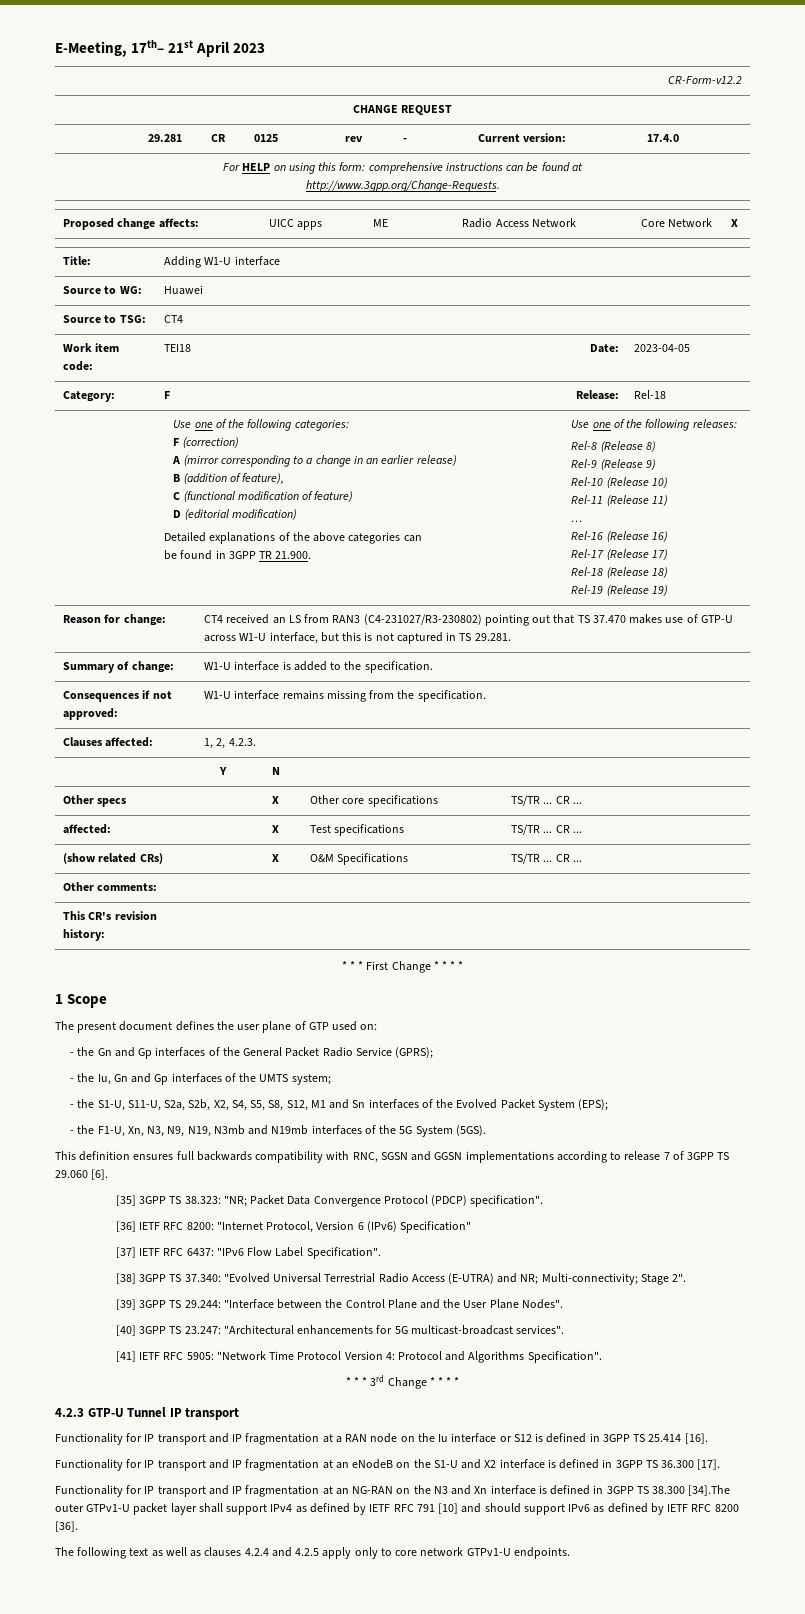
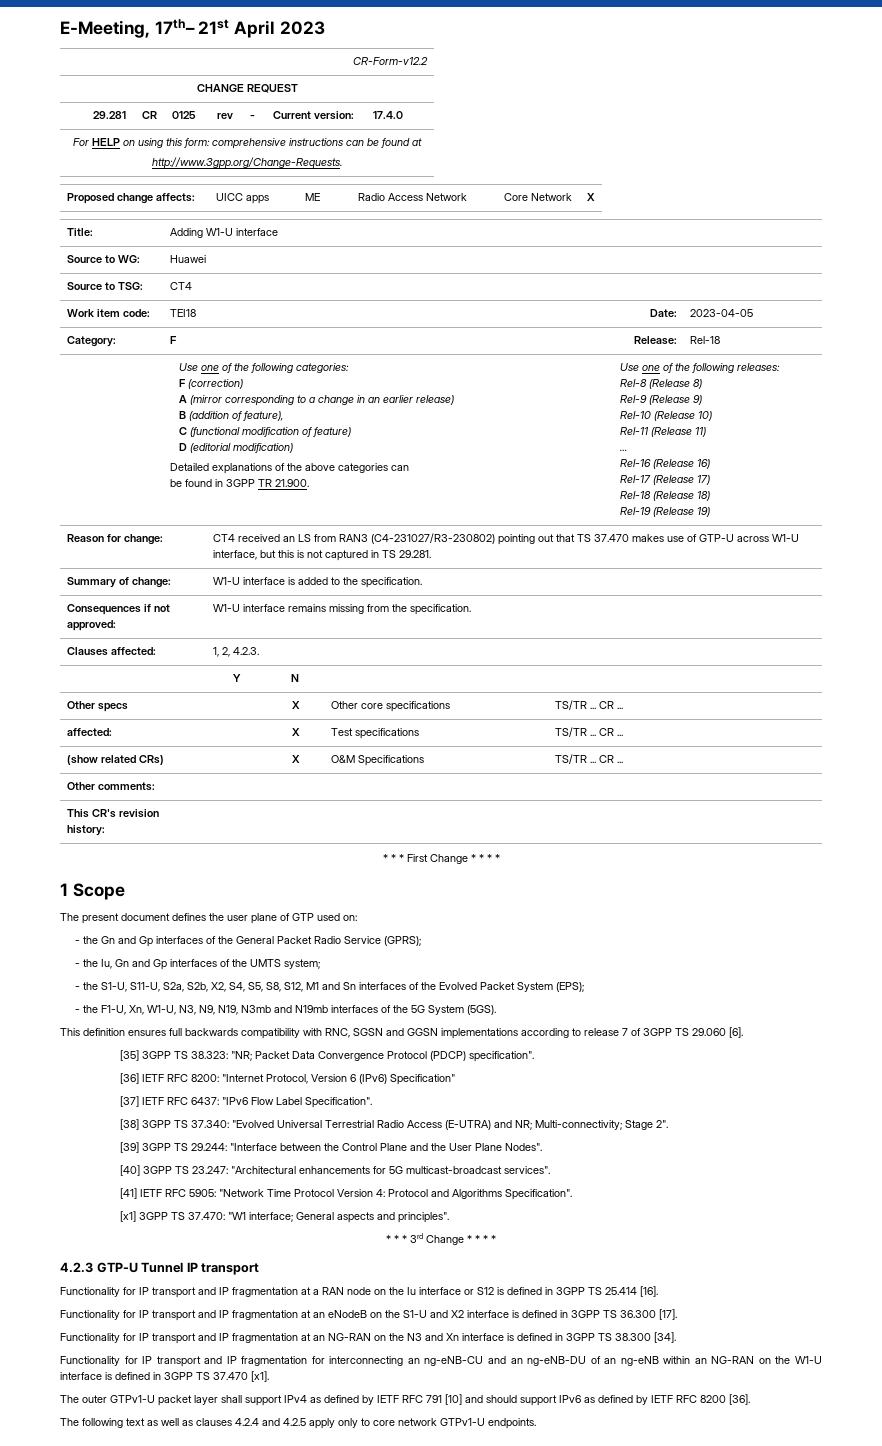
(144, 1131) none -> [147,1005,177,1015] W1-U,
(602, 1357) none -> [120,1211,450,1223] // [x1] 3GPP TS 37.470: "W1 interface; General aspects and principles".
[688,1485,731,1496] [34].The -> [654,1332,676,1343] [60,1356,822,1367] [60,1371,269,1382] [60,1395,79,1403] [34]. // Functionality for IP transport and IP fragmentation for interconnecting an ng-eNB-CU and an ng-eNB-DU of an ng-eNB within an NG-RAN on the W1-U interface is defined in 3GPP TS 37.470 [x1]. // The

